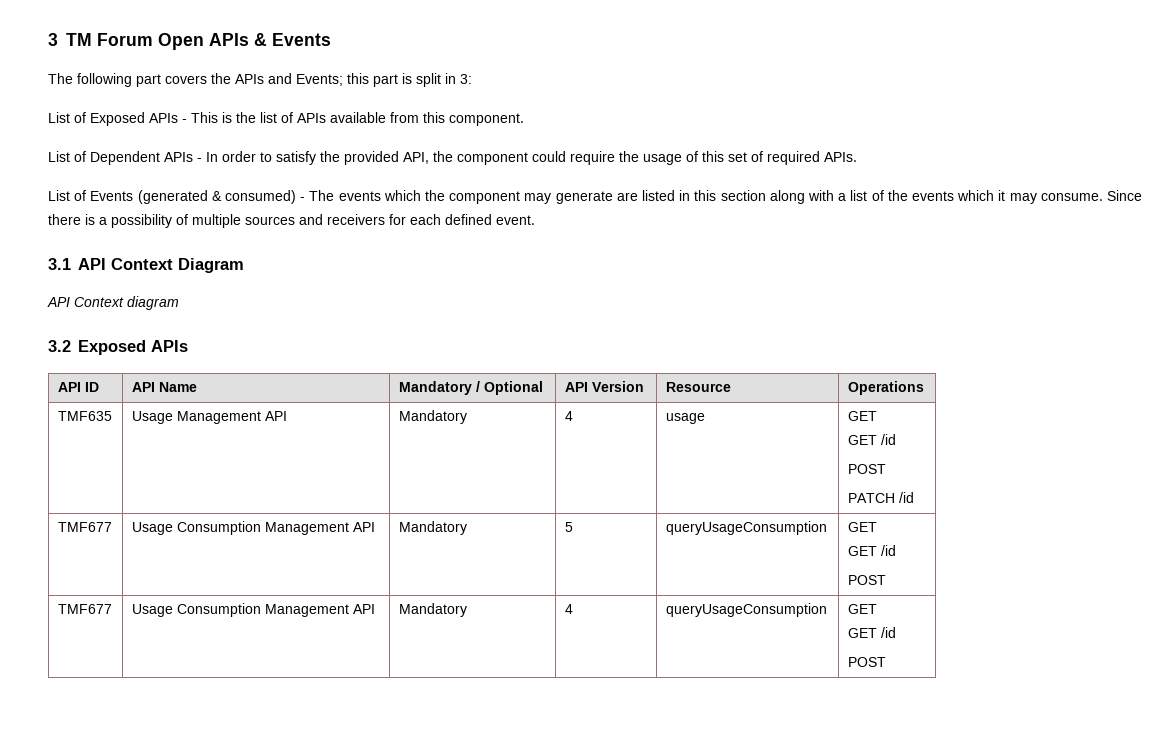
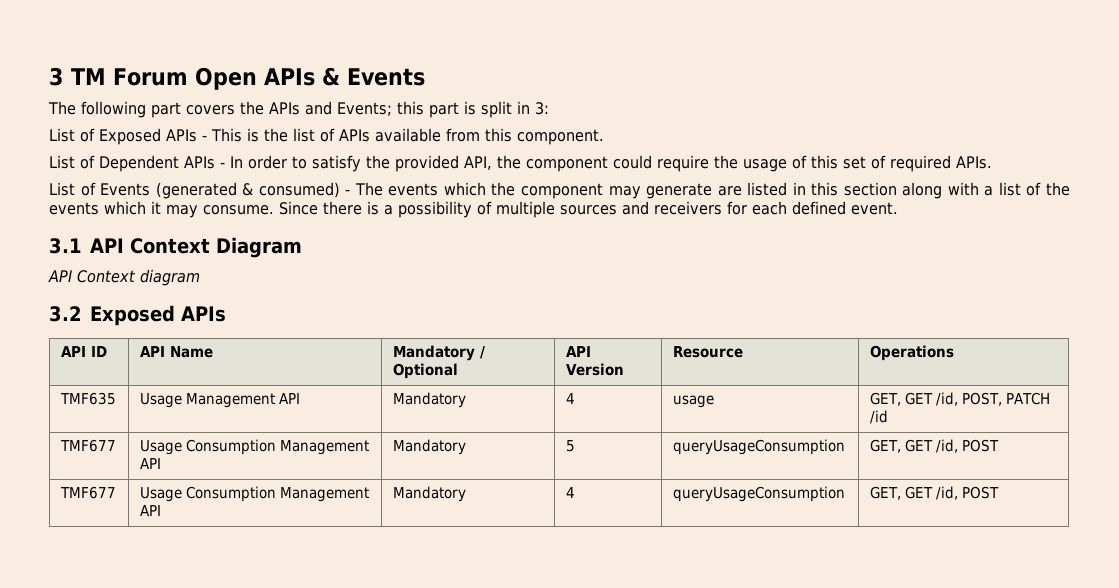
[847,411,877,421] [847,434,896,445] [847,464,886,474] GET // GET /id // POST // -> [869,392,1002,406] GET, GET /id, POST,
[847,522,877,532] [847,545,896,556] GET // GET /id // -> [869,439,958,453] GET, GET /id,
[847,604,877,614] [847,627,896,638] GET // GET /id // -> [869,486,958,500] GET, GET /id,

